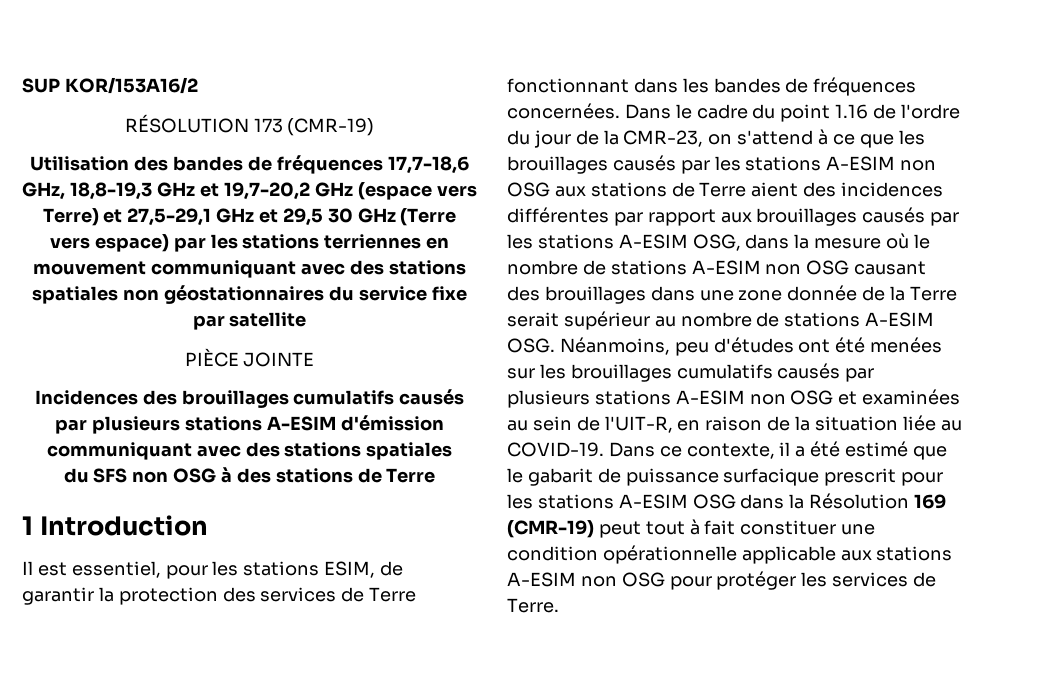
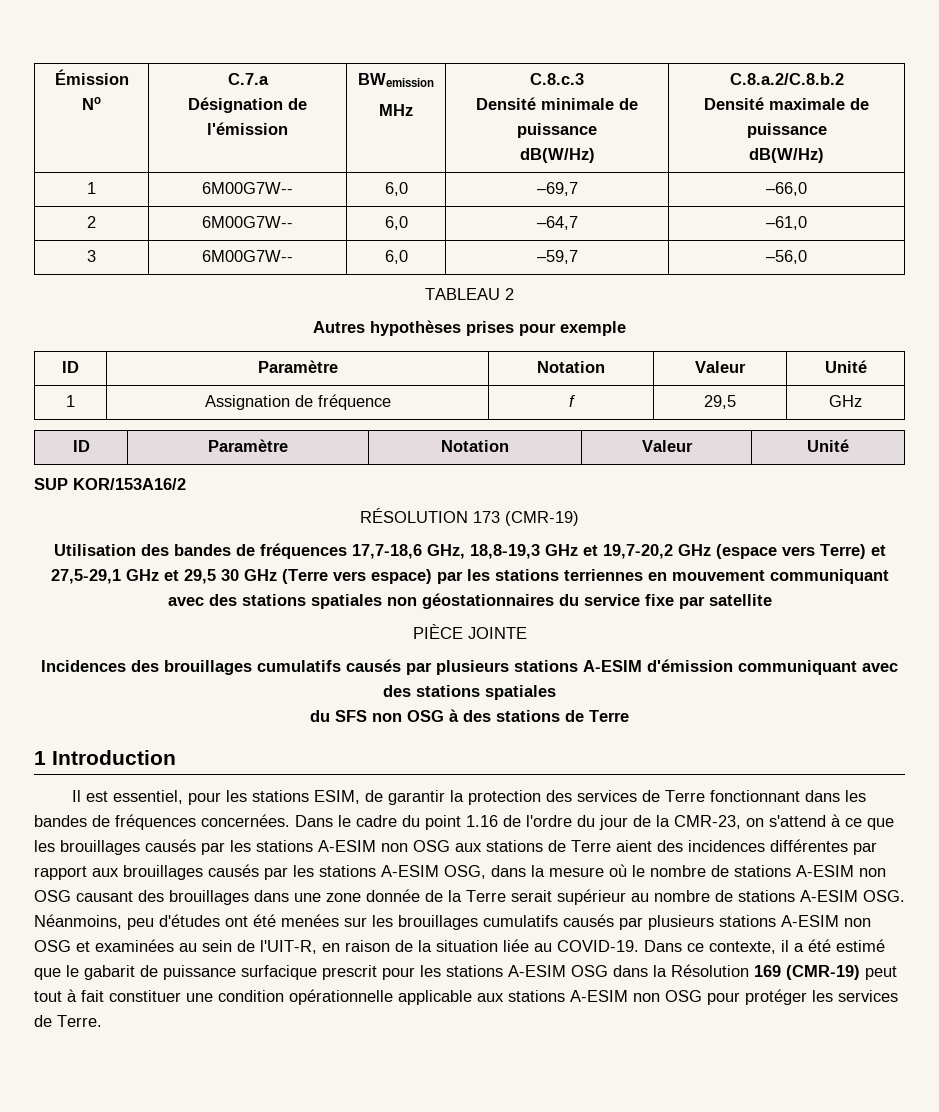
(22, 85) none -> [54,69,129,85] [82,97,101,110] [227,73,269,85] [188,97,307,113] [207,122,288,135] [358,73,434,87] [379,104,413,116] [530,73,584,85] [476,97,638,110] [517,123,597,138] [519,148,595,163] [729,73,844,85] [704,97,869,110] [746,123,827,138] [749,148,824,163] [87,182,96,194] [202,182,293,194] [384,182,408,196] [536,182,578,196] [766,182,807,196] [87,216,96,228] [202,216,293,228] [384,216,408,230] [536,216,578,230] [766,216,807,230] [87,250,96,262] [202,250,293,262] [384,250,408,264] [536,250,578,264] [766,250,807,264] [425,288,514,300] [313,320,626,336] [62,361,79,373] [257,360,338,373] [537,361,605,373] [695,361,746,373] [824,360,867,373] [66,395,75,407] [204,394,391,410] [568,395,576,407] [704,395,736,409] [829,395,862,407] [72,440,90,452] [208,439,288,452] [441,440,509,452] [641,440,693,452] [807,439,849,452] Émission No | C.7.a // Désignation de l'émission | BWemission // MHz | C.8.c.3 // Densité minimale de puissance // dB(W/Hz) | C.8.a.2/C.8.b.2 // Densité maximale de puissance // dB(W/Hz) // 1 | 6M00G7W-- | 6,0 | –69,7 | –66,0 // 2 | 6M00G7W-- | 6,0 | –64,7 | –61,0 // 3 | 6M00G7W-- | 6,0 | –59,7 | –56,0 // TABLEAU 2 // Autres hypothèses prises pour exemple // ID | Paramètre | Notation | Valeur | Unité // 1 | Assignation de fréquence | f | 29,5 | GHz // ID | Paramètre | Notation | Valeur | Unité //

